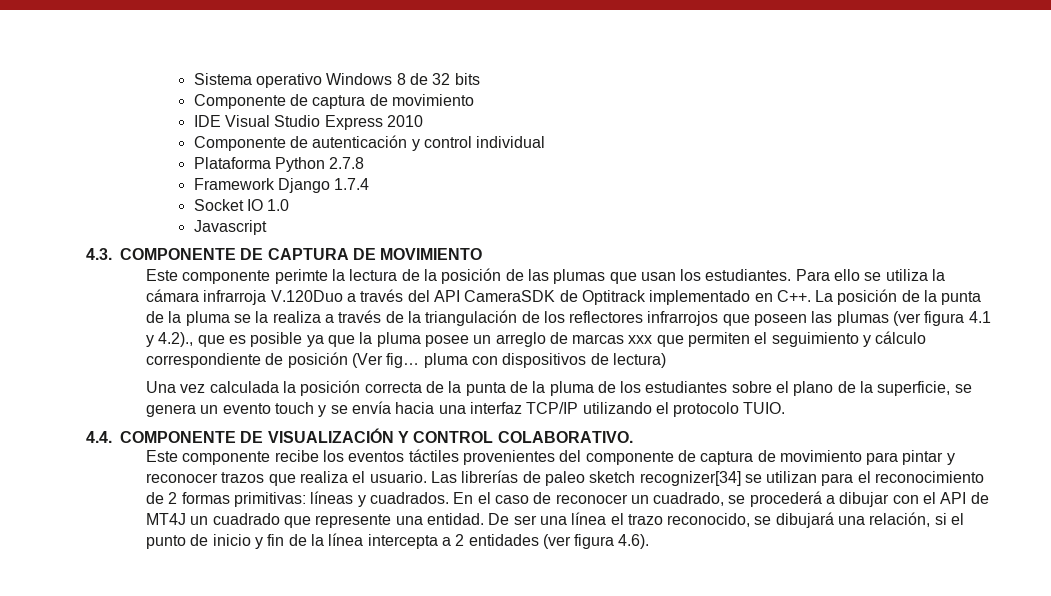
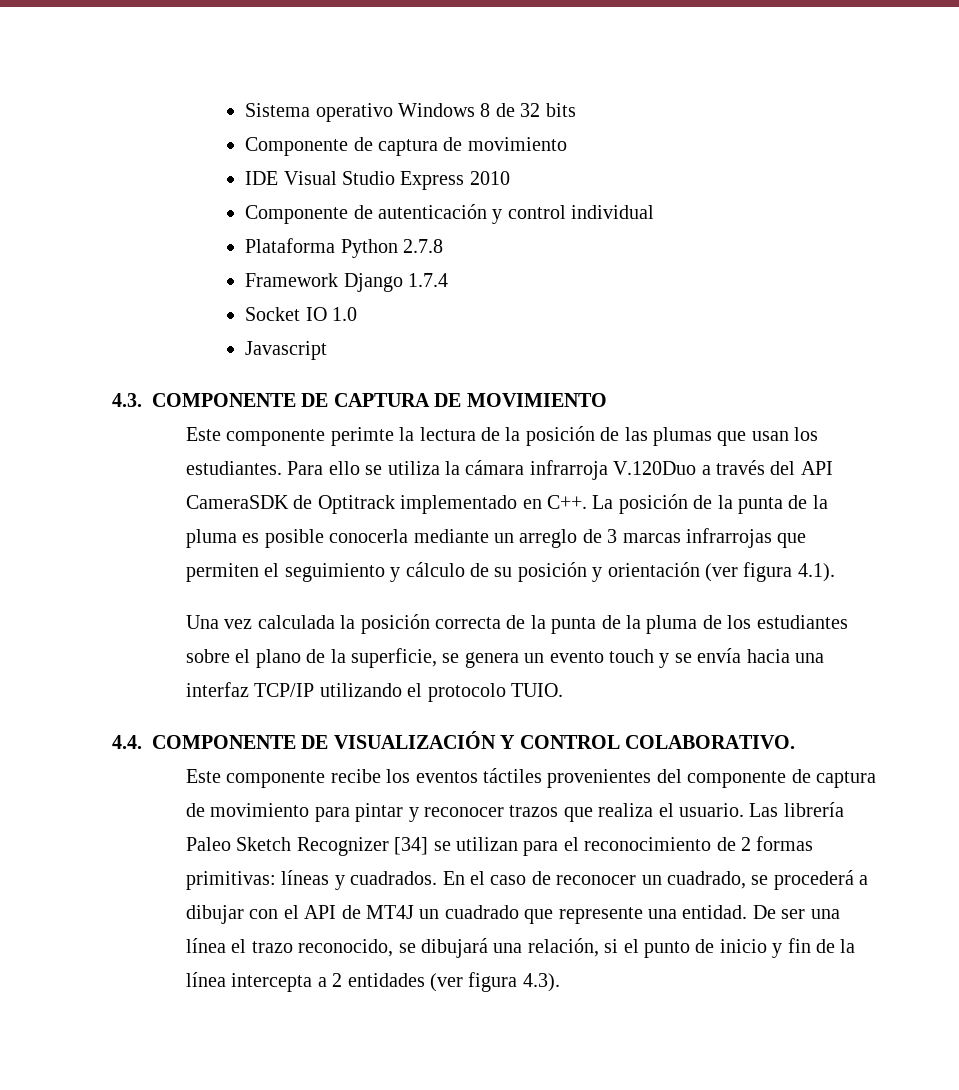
[233,310,991,326] [145,332,653,347] se la realiza a través de la triangulación de los reflectores infrarrojos que poseen las plumas (ver figura 4.1 y 4.2)., que es posible ya que la pluma posee un arreglo de marcas xxx -> [242,528,773,548] es posible conocerla mediante un arreglo de 3 marcas infrarrojas
[145,352,666,368] correspondiente de posición (Ver fig… pluma con dispositivos de lectura) -> [470,562,835,582] de su posición y orientación (ver figura 4.1).
[461,470,741,486] librerías de paleo sketch recognizer[34] -> [783,802,844,817] [186,837,429,856] librería Paleo Sketch Recognizer [34]
[618,534,650,549] 4.6). -> [522,973,560,992] 4.3).

